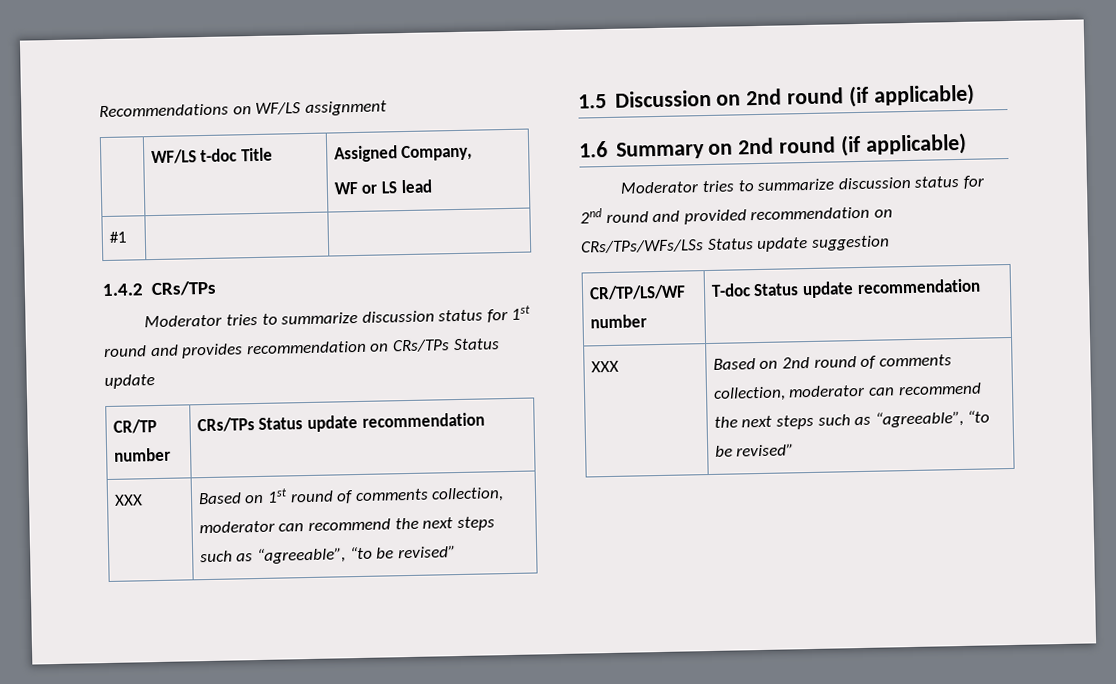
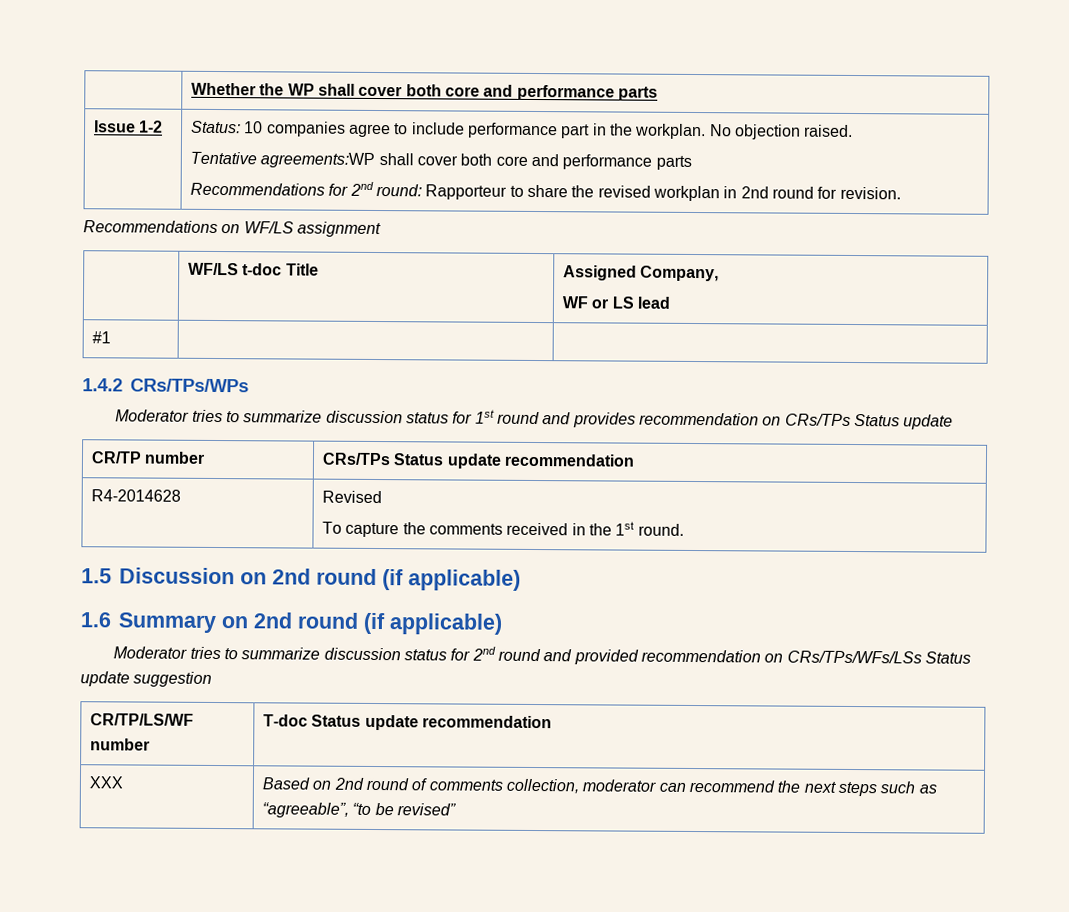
(99, 110) none -> [191,82,659,101] [94,120,164,133] [191,120,854,140] [190,151,692,170] [190,181,901,202] | Whether the WP shall cover both core and performance parts // Issue 1-2 | Status: 10 companies agree to include performance part in the workplan. No objection raised. // Tentative agreements:WP shall cover both core and performance parts // Recommendations for 2nd round: Rapporteur to share the revised workplan in 2nd round for revision. //
[150,280,216,297] CRs/TPs -> [130,378,249,393] CRs/TPs/WPs
[113,494,143,506] [197,487,505,505] [198,516,495,534] [199,545,456,565] XXX | Based on 1st round of comments collection, moderator can recommend the next steps such as “agreeable”, “to be revised” -> [91,489,182,502] [322,490,383,504] [322,521,684,538] R4-2014628 | Revised // To capture the comments received in the 1st round.

